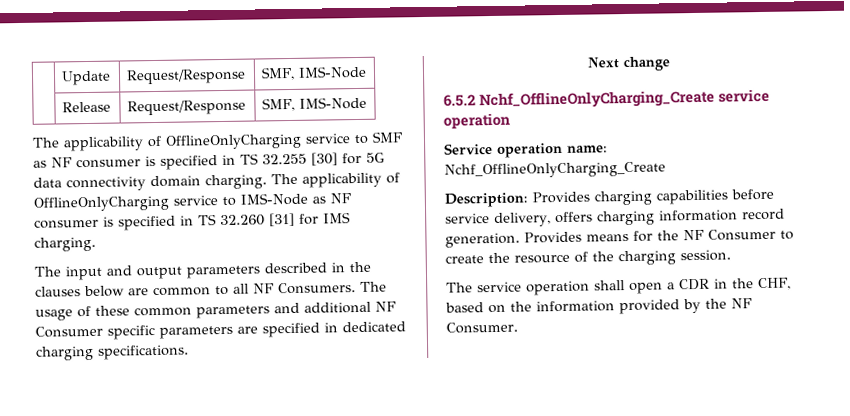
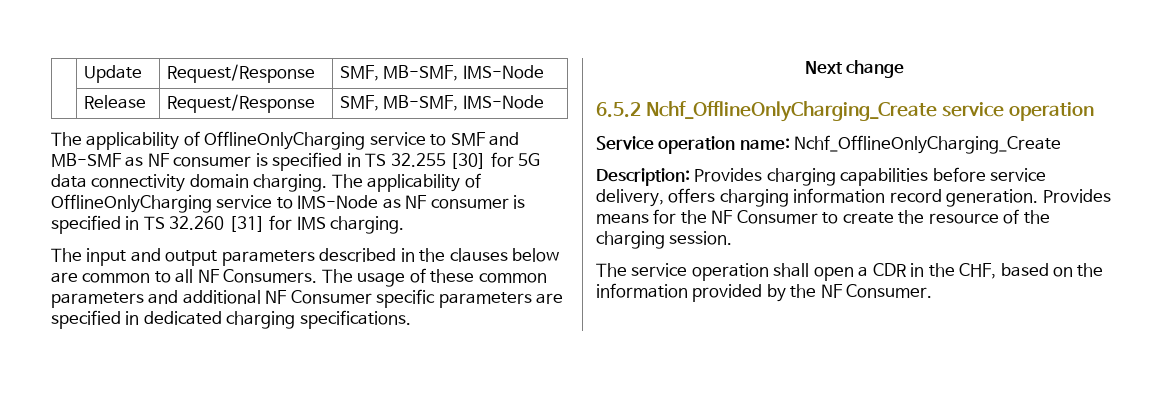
(295, 73) none -> [383,65,459,81] MB-SMF,
(295, 104) none -> [383,95,459,111] MB-SMF,
(403, 137) none -> [489,132,520,146] [51,153,122,167] and MB-SMF

